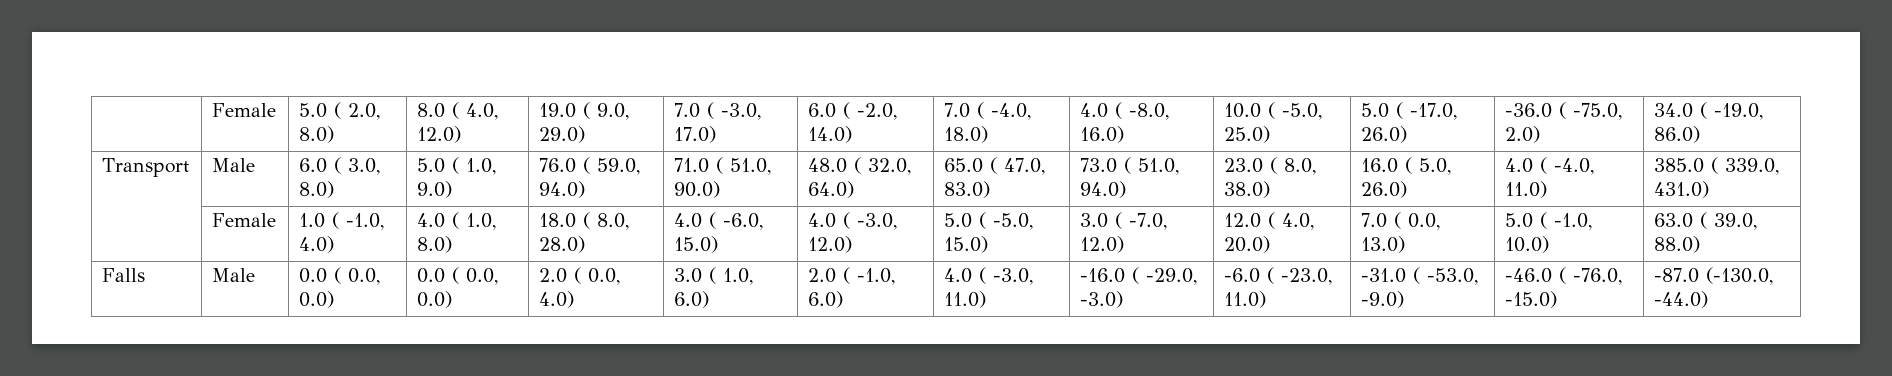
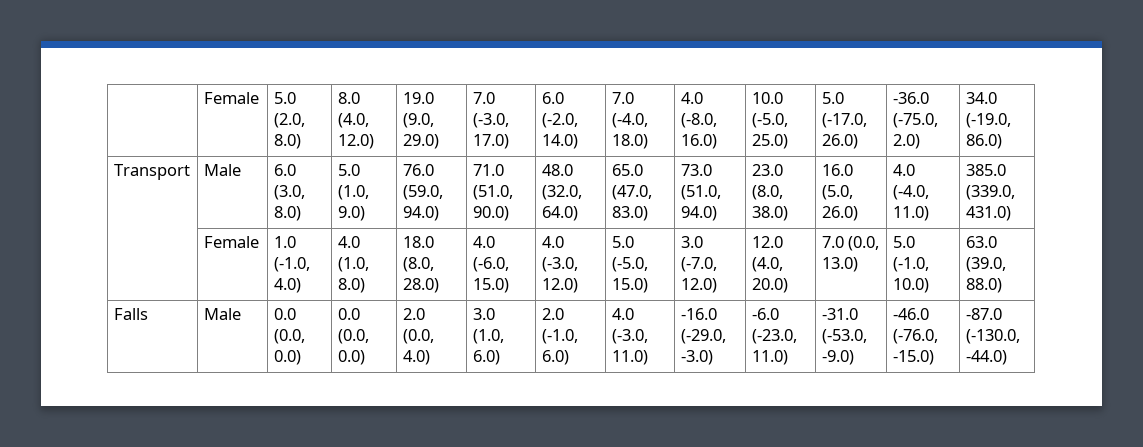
[334,102,381,120] ( 2.0, -> [273,113,305,128] (2.0,
[452,102,499,120] ( 4.0, -> [337,113,369,128] (4.0,
[583,102,630,120] ( 9.0, -> [402,113,434,128] (9.0,
[707,102,762,120] ( -3.0, -> [472,113,509,128] (-3.0,
[843,102,898,120] ( -2.0, -> [541,113,578,128] (-2.0,
[977,102,1032,120] ( -4.0, -> [611,113,648,128] (-4.0,
[1115,102,1170,120] ( -8.0, -> [680,113,717,128] (-8.0,
[1268,102,1323,120] ( -5.0, -> [751,113,788,128] (-5.0,
[1396,102,1458,120] ( -17.0, -> [821,113,867,128] (-17.0,
[1559,102,1623,120] ( -75.0, -> [892,113,938,128] (-75.0,
[1700,102,1764,120] ( -19.0, -> [965,113,1011,128] (-19.0,
[334,157,381,175] ( 3.0, -> [273,185,305,200] (3.0,
[452,157,497,175] ( 1.0, -> [337,185,369,200] (1.0,
[583,157,641,175] ( 59.0, -> [402,185,443,200] (59.0,
[716,157,772,175] ( 51.0, -> [472,185,513,200] (51.0,
[854,157,912,175] ( 32.0, -> [541,185,582,200] (32.0,
[990,157,1046,175] ( 47.0, -> [611,185,652,200] (47.0,
[1124,157,1180,175] ( 51.0, -> [680,185,721,200] (51.0,
[1270,157,1317,175] ( 8.0, -> [751,185,783,200] (8.0,
[1405,157,1452,175] ( 5.0, -> [821,185,853,200] (5.0,
[1540,157,1595,175] ( -4.0, -> [892,185,929,200] (-4.0,
[1711,157,1780,175] ( 339.0, -> [965,185,1015,200] (339.0,
[332,212,385,230] ( -1.0, -> [273,257,310,272] (-1.0,
[452,212,497,230] ( 1.0, -> [337,257,369,272] (1.0,
[583,212,630,230] ( 8.0, -> [402,257,434,272] (8.0,
[709,212,764,230] ( -6.0, -> [472,257,509,272] (-6.0,
[843,212,898,230] ( -3.0, -> [541,257,578,272] (-3.0,
[979,212,1034,230] ( -5.0, -> [611,257,648,272] (-5.0,
[1115,212,1168,230] ( -7.0, -> [680,257,717,272] (-7.0,
[1268,212,1315,230] ( 4.0, -> [751,257,783,272] (4.0,
[1394,212,1441,230] ( 0.0, -> [848,236,880,251] (0.0,
[1540,212,1593,230] ( -1.0, -> [892,257,929,272] (-1.0,
[1700,212,1758,230] ( 39.0, -> [965,257,1006,272] (39.0,
[334,267,381,285] ( 0.0, -> [273,329,305,344] (0.0,
[452,267,499,285] ( 0.0, -> [337,329,369,344] (0.0,
[574,267,621,285] ( 0.0, -> [402,329,434,344] (0.0,
[709,267,754,285] ( 1.0, -> [472,329,504,344] (1.0,
[843,267,896,285] ( -1.0, -> [541,329,578,344] (-1.0,
[979,267,1034,285] ( -3.0, -> [611,329,648,344] (-3.0,
[1132,267,1198,285] ( -29.0, -> [680,329,726,344] (-29.0,
[1267,267,1333,285] ( -23.0, -> [751,329,797,344] (-23.0,
[1413,267,1479,285] ( -53.0, -> [821,329,867,344] (-53.0,
[1559,267,1623,285] ( -76.0, -> [892,329,938,344] (-76.0,

